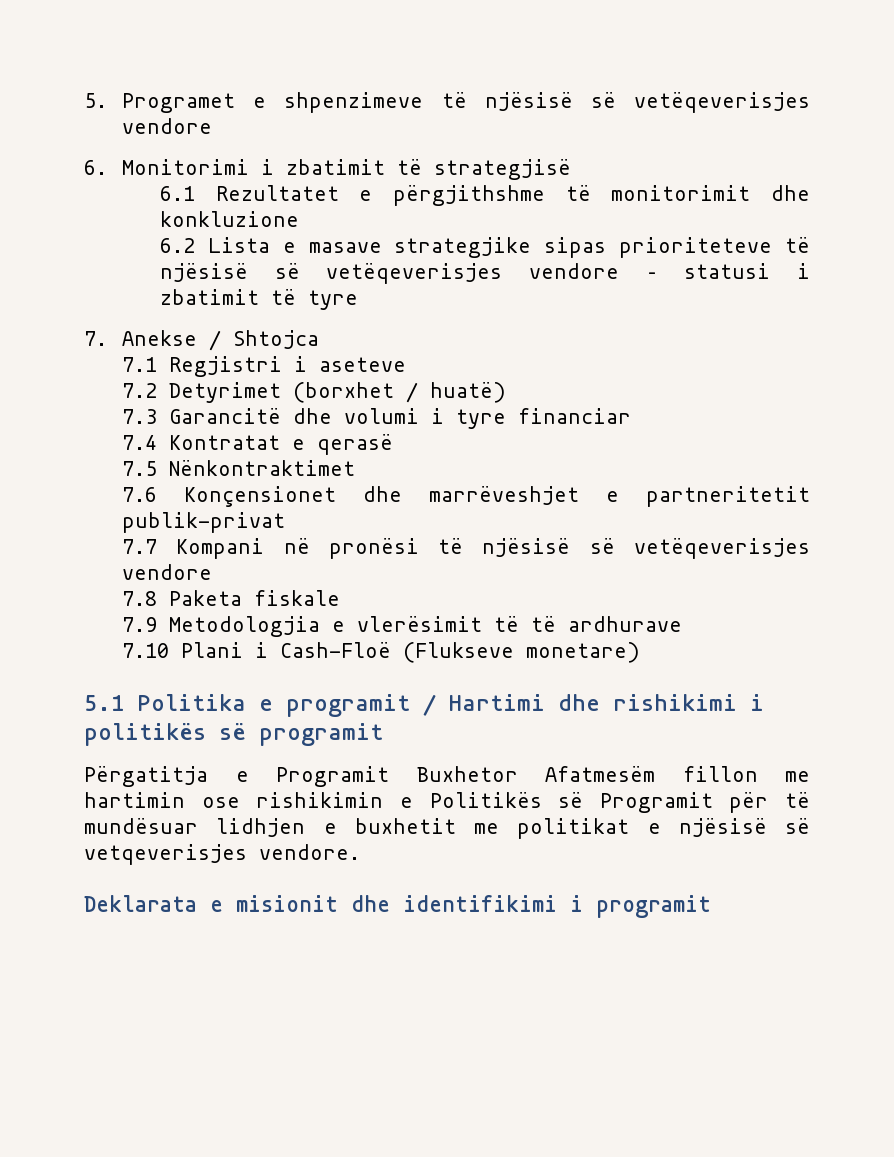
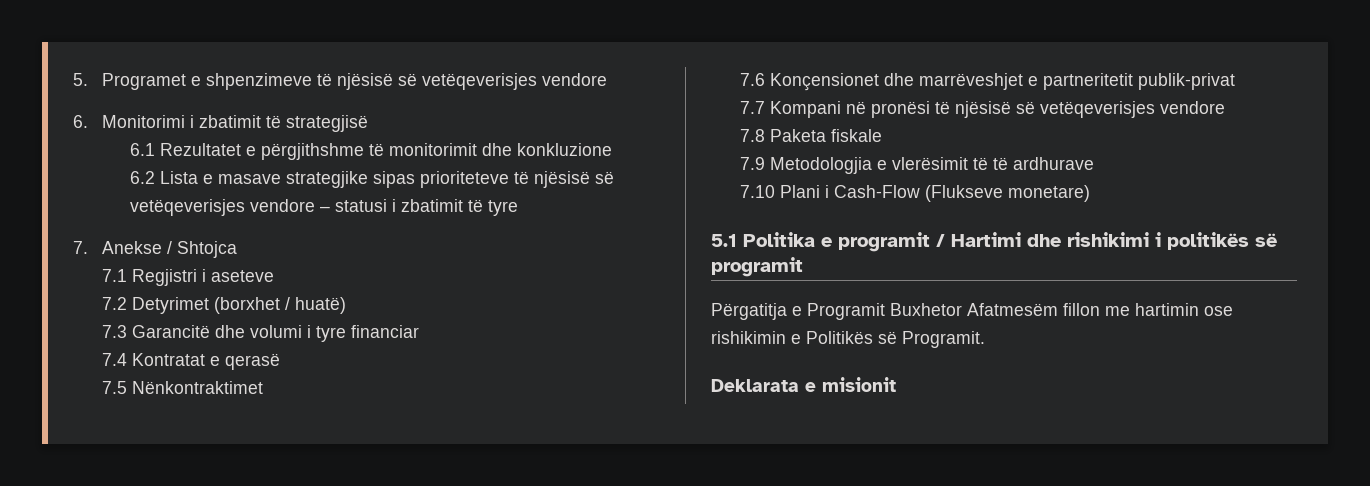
[280,642,392,658] Cash-Floë -> [833,185,920,198] Cash-Flow
[599,792,810,813] [84,818,810,839] [84,844,360,865] Programit për të mundësuar lidhjen e buxhetit me politikat e njësisë së vetqeverisjes vendore. -> [902,331,985,348] Programit.
[351,895,711,918] dhe identifikimi i programit -> (896, 384) none

